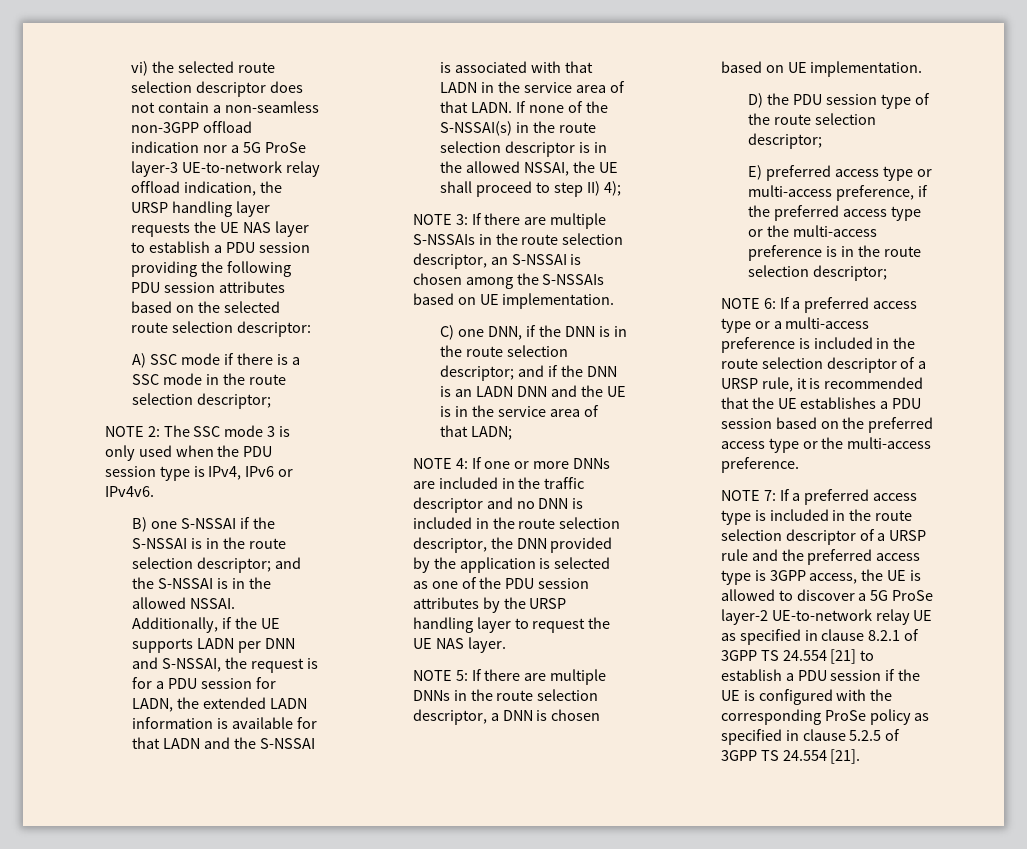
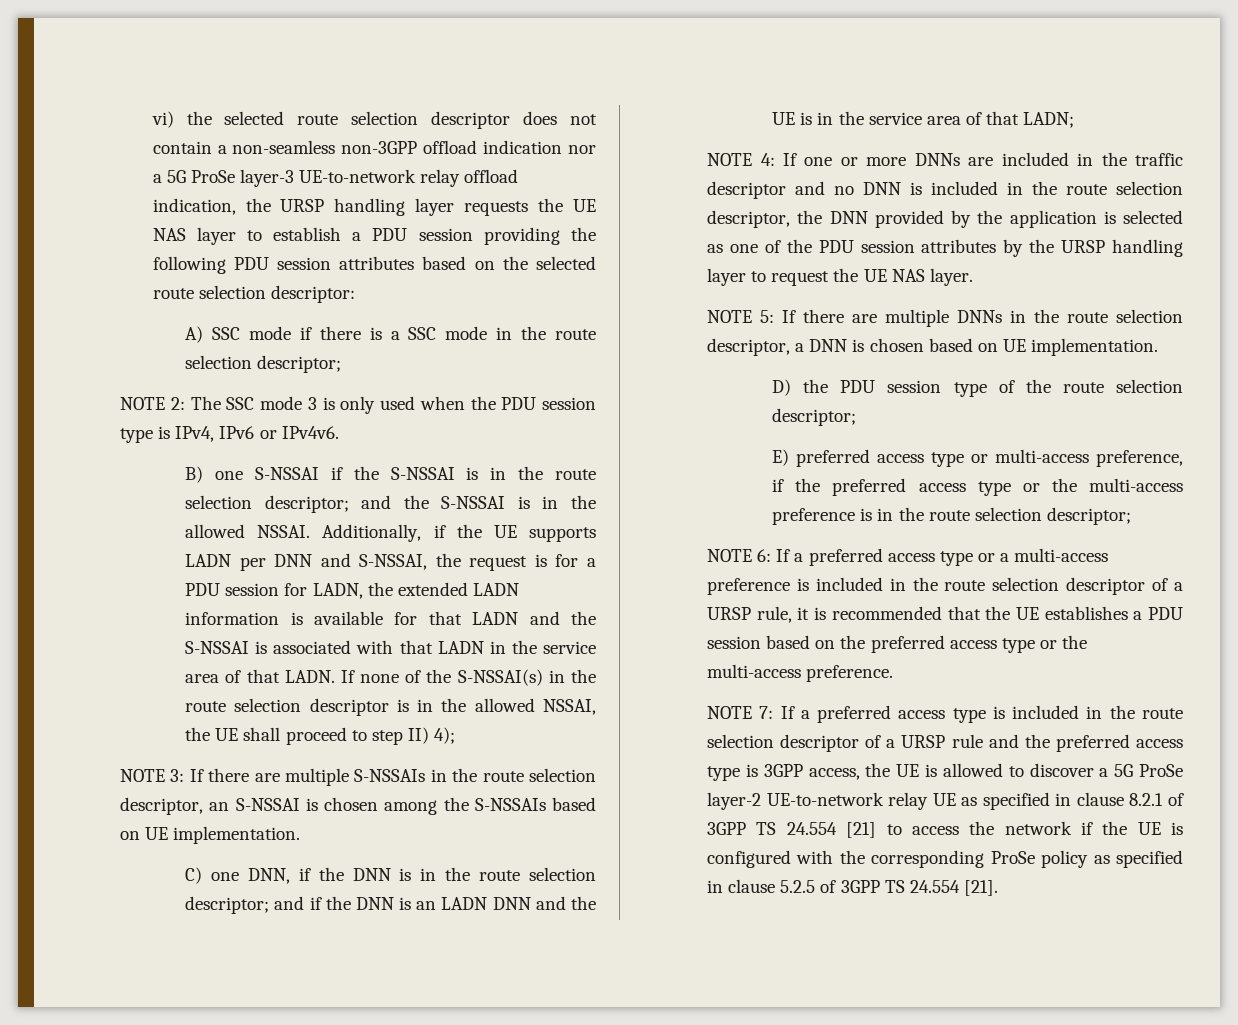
[720,669,882,681] establish a PDU session -> [911,821,1072,835] access the network

